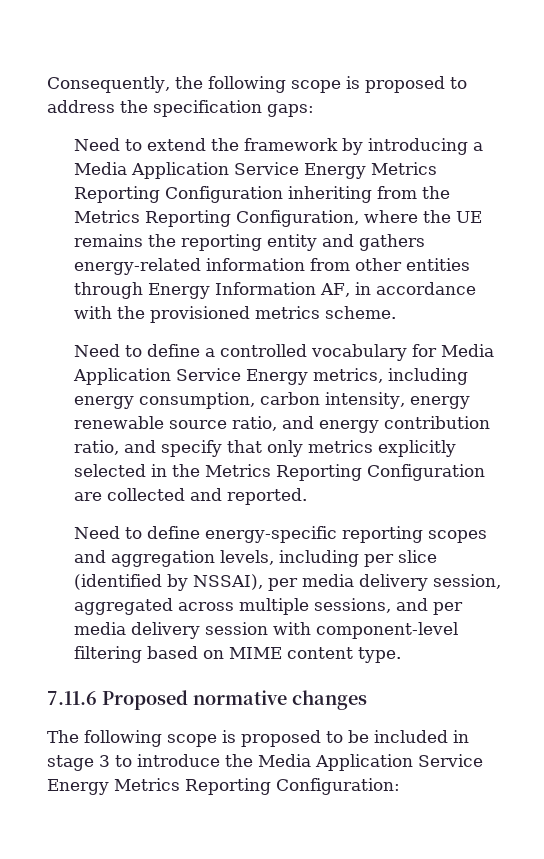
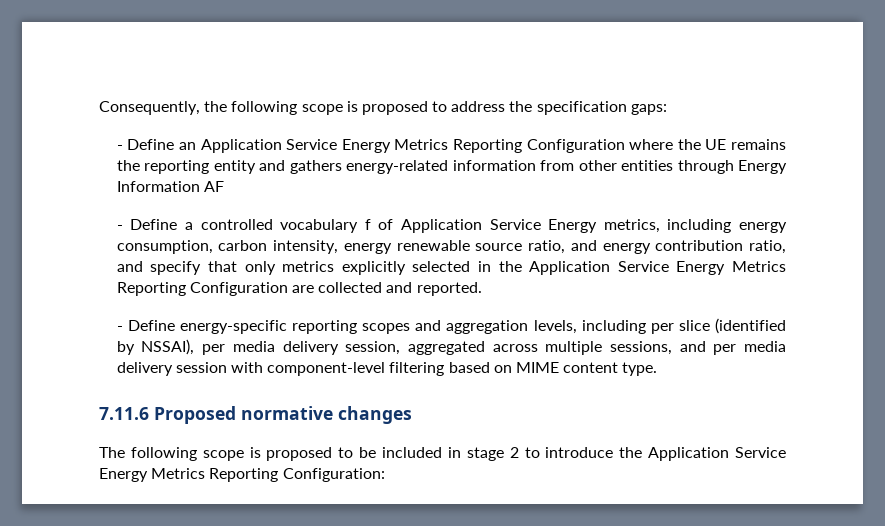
[74,138,484,155] [74,162,438,179] [74,186,451,203] [74,210,360,227] Need to extend the framework by introducing a Media Application Service Energy Metrics Reporting Configuration inheriting from the Metrics Reporting Configuration, -> [116,139,625,153] - Define an Application Service Energy Metrics Reporting Configuration
[320,282,477,297] [74,306,397,323] [74,344,201,357] AF, in accordance with the provisioned metrics scheme. // Need to define -> [203,181,224,192] [116,219,178,230] AF // - Define
[412,344,495,357] for Media -> [364,219,394,230] f of
(201, 470) none -> [529,261,726,275] Application Service Energy
[74,526,201,539] Need to define -> [116,320,175,331] - Define
[99,755,110,767] 3 -> [509,447,519,458] 2
[258,754,311,767] Media -> (643, 452) none

